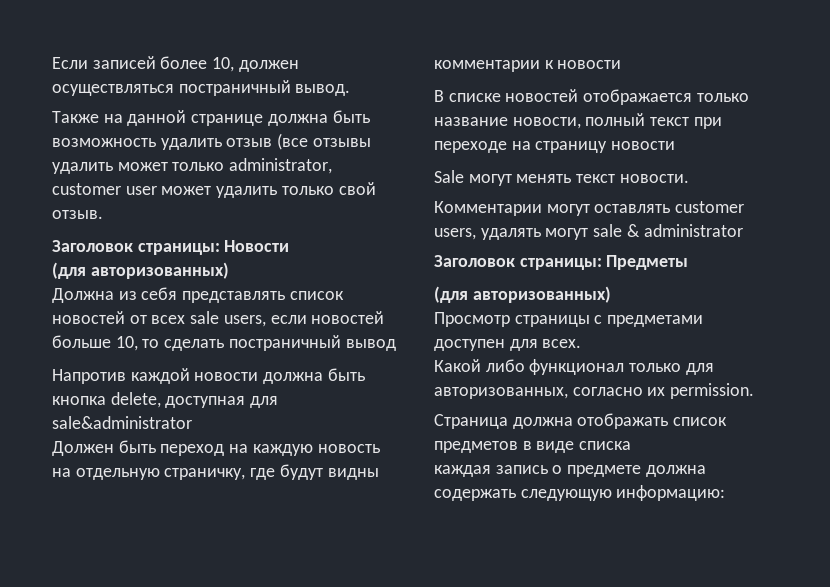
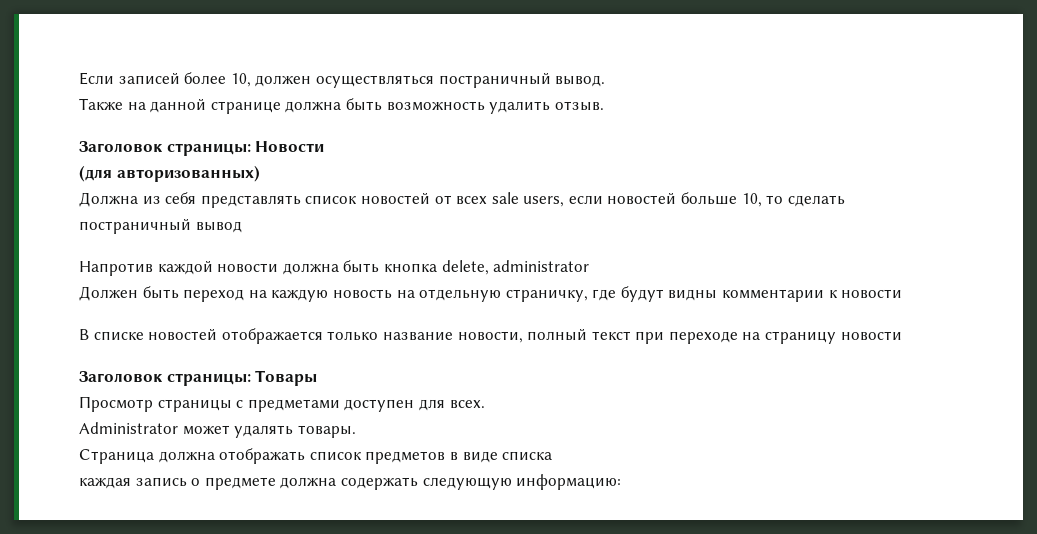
[226,133,371,150] [52,158,333,174] [52,182,376,198] отзыв (все отзывы удалить может только administrator, customer user может удалить только свой -> (551, 107) none
[165,396,279,408] [52,416,192,429] доступная для sale&administrator -> [493,260,590,272] administrator
[434,170,689,186] [434,201,745,216] [434,224,743,240] [434,255,689,270] [434,286,611,303] // Sale могут менять текст новости. // Комментарии могут оставлять customer users, удалять могут sale & administrator // Заголовок страницы: Предметы // (для авторизованных) -> [79,370,318,386] // Заголовок страницы: Товары
[434,359,714,375] [434,383,755,399] Какой либо функционал только для авторизованных, согласно их permission. -> [79,422,356,438] Administrator может удалять товары.

